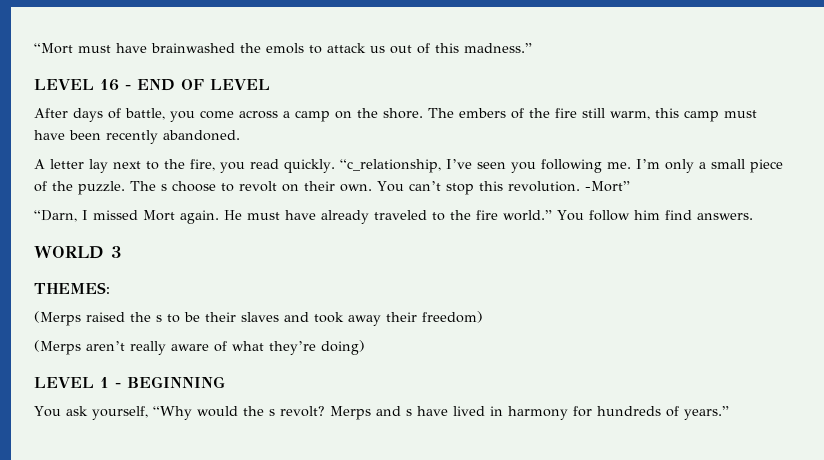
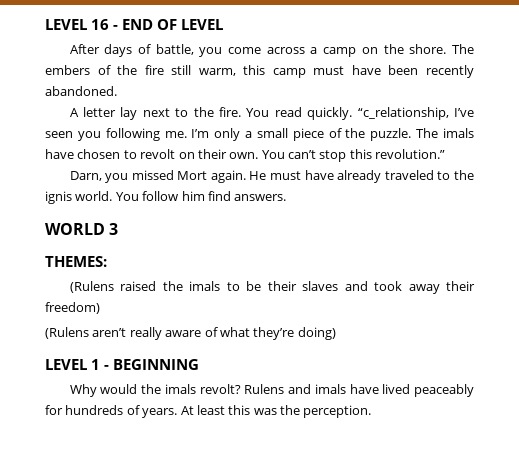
[34,43,532,54] “Mort must have brainwashed the emols to attack us out of this madness.” // -> (45, 24) none
[190,159,245,173] fire, you -> [218,107,270,117] fire. You
[161,181,216,192] s choose -> [443,128,475,138] [45,149,121,159] imals have chosen
[507,181,630,192] [34,210,88,222] revolution. -Mort” // “Darn, I -> [375,149,446,159] [69,171,129,183] revolution.” // Darn, you
[476,210,552,221] fire world.” -> [45,191,113,204] ignis world.
[34,311,81,326] (Merps -> [69,281,114,293] (Rulens
[156,315,162,322] s -> [189,281,221,291] imals
[34,340,81,355] (Merps -> [45,327,89,339] (Rulens
[34,406,729,420] You ask yourself, “Why would the s revolt? Merps and s have lived in harmony for hundreds of years.” -> [69,384,474,397] [45,405,372,418] Why would the imals revolt? Rulens and imals have lived peaceably for hundreds of years. At least this was the perception.

